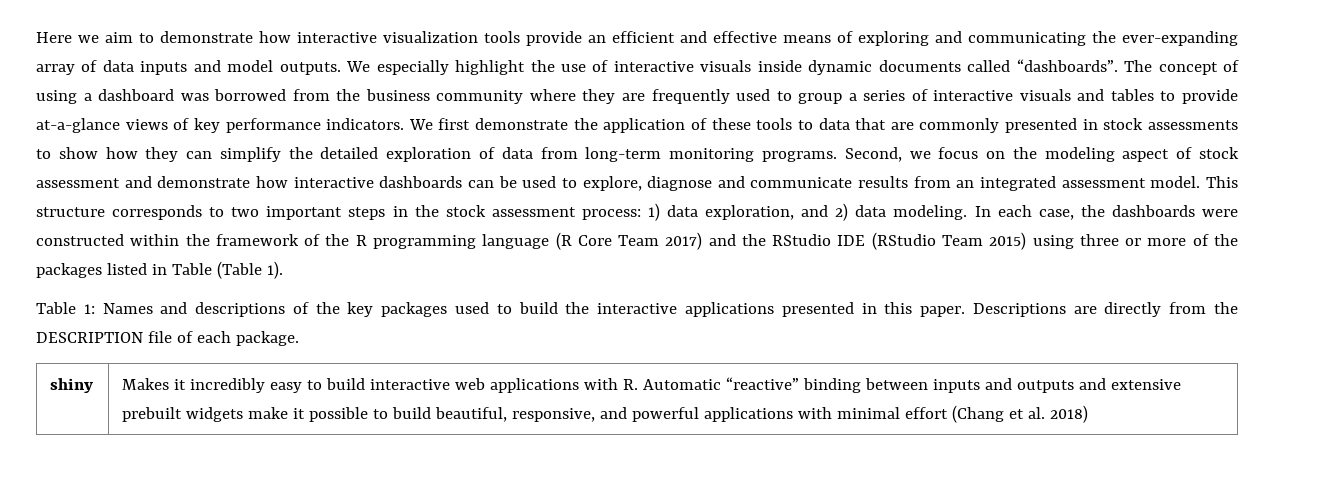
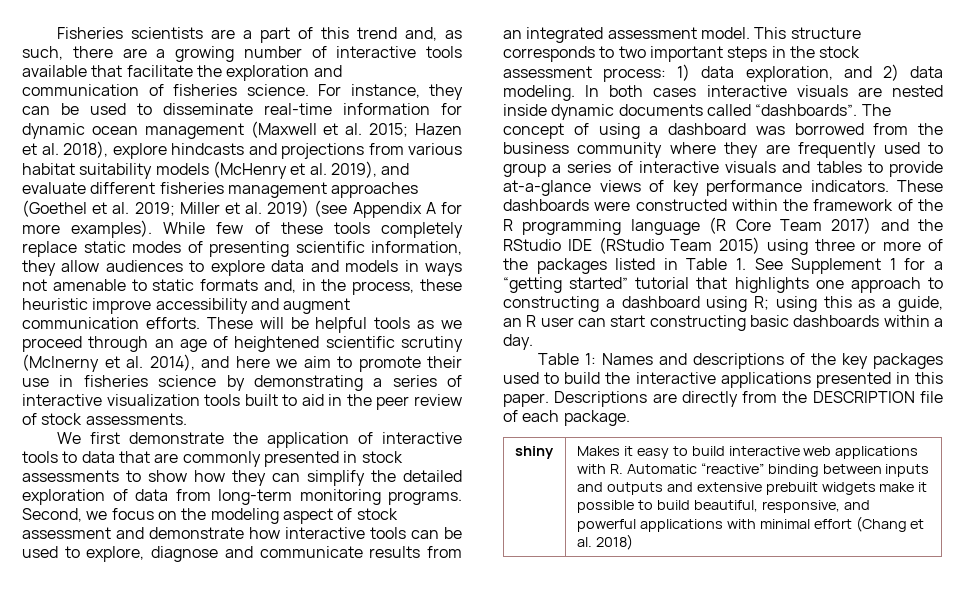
[36,31,1238,46] [36,60,752,75] Here we aim to demonstrate how interactive visualization tools provide an efficient and effective means of exploring and communicating the ever-expanding array of data inputs and model outputs. We especially highlight the use of interactive visuals -> [56,27,462,43] [22,46,462,62] [22,65,342,81] [22,84,463,100] [22,103,462,115] [22,121,462,139] [22,141,462,159] [22,161,410,179] [22,182,419,198] [22,200,463,218] [22,220,464,238] [22,241,462,257] [22,260,463,276] [22,279,462,295] [22,298,351,314] [22,317,462,333] [22,336,464,352] [22,354,462,372] [22,375,462,391] [22,394,462,410] [22,413,187,425] [56,432,463,448] [22,451,403,467] [22,470,462,486] [22,489,462,505] [22,508,398,524] [22,527,462,539] [22,546,462,562] [503,27,861,43] [503,46,861,62] [503,64,943,82] [503,85,943,101] Fisheries scientists are a part of this trend and, as such, there are a growing number of interactive tools available that facilitate the exploration and communication of fisheries science. For instance, they can be used to disseminate real-time information for dynamic ocean management (Maxwell et al. 2015; Hazen et al. 2018), explore hindcasts and projections from various habitat suitability models (McHenry et al. 2019), and evaluate different fisheries management approaches (Goethel et al. 2019; Miller et al. 2019) (see Appendix A for more examples). While few of these tools completely replace static modes of presenting scientific information, they allow audiences to explore data and models in ways not amenable to static formats and, in the process, these heuristic improve accessibility and augment communication efforts. These will be helpful tools as we proceed through an age of heightened scientific scrutiny (McInerny et al. 2014), and here we aim to promote their use in fisheries science by demonstrating a series of interactive visualization tools built to aid in the peer review of stock assessments. // We first demonstrate the application of interactive tools to data that are commonly presented in stock assessments to show how they can simplify the detailed exploration of data from long-term monitoring programs. Second, we focus on the modeling aspect of stock assessment and demonstrate how interactive tools can be used to explore, diagnose and communicate results from an integrated assessment model. This structure corresponds to two important steps in the stock assessment process: 1) data exploration, and 2) data modeling. In both cases interactive visuals are nested
[408,118,1239,133] [36,147,1239,162] [36,176,1238,191] [36,203,1105,221] We first demonstrate the application of these tools to data that are commonly presented in stock assessments to show how they can simplify the detailed exploration of data from long-term monitoring programs. Second, we focus on the modeling aspect of stock assessment and demonstrate how interactive dashboards can be used to explore, diagnose and communicate results from an integrated assessment model. This structure corresponds to two important steps in the stock assessment process: 1) data exploration, and 2) data modeling. In each case, the -> [897,180,943,192] These
[216,261,283,279] (Table 1). -> [736,258,943,274] [503,277,943,293] [503,296,943,312] [503,315,943,331] [503,334,533,350] 1. See Supplement 1 for a “getting started” tutorial that highlights one approach to constructing a dashboard using R; using this as a guide, an R user can start constructing basic dashboards within a day.
[190,378,266,393] incredibly -> (633, 451) none

